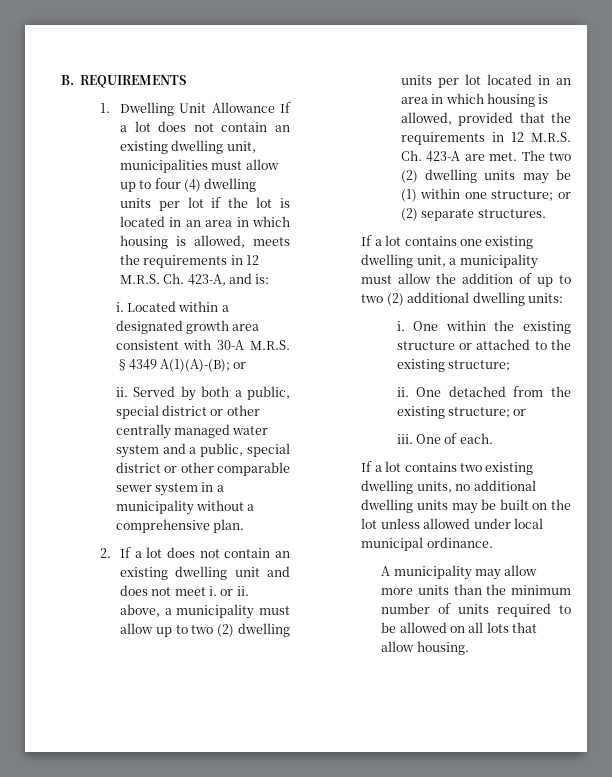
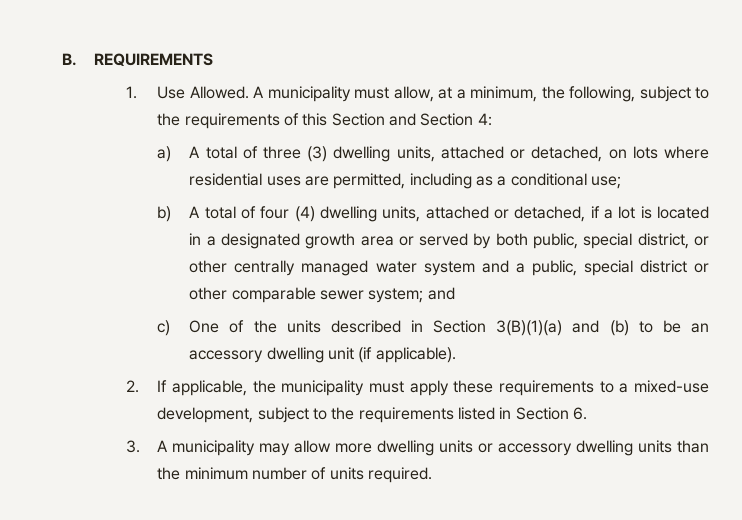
[119,102,291,116] [119,121,290,132] [119,140,256,154] [119,159,279,173] [119,178,257,192] [119,197,290,211] [119,216,290,227] [119,235,290,249] [119,254,260,268] [119,273,270,286] [115,301,229,312] [115,320,260,334] [115,339,290,350] [115,359,247,372] [115,386,176,397] Dwelling Unit Allowance If a lot does not contain an existing dwelling unit, municipalities must allow up to four (4) dwelling units per lot if the lot is located in an area in which housing is allowed, meets the requirements in 12 M.R.S. Ch. 423-A, and is: // i. Located within a designated growth area consistent with 30-A M.R.S. §4349 A(1)(A)-(B); or // ii. Served -> [157,86,710,102] [157,113,492,129] [157,146,710,162] [189,173,621,189] [157,206,709,222] [189,233,469,249] Use Allowed. A municipality must allow, at a minimum, the following, subject to the requirements of this Section and Section 4: // a) A total of three (3) dwelling units, attached or detached, on lots where residential uses are permitted, including as a conditional use; // b) A total of four (4) dwelling units, attached or detached, if a lot is located in a designated growth area or served
[234,386,291,400] [115,405,208,419] a public, special district -> [533,233,689,249] public, special district,
[155,482,224,496] [115,500,255,515] [115,519,245,533] [100,547,290,558] [119,566,290,580] [119,585,249,596] [119,604,290,619] [119,623,290,637] [400,74,571,88] [400,93,549,107] [400,112,571,126] [400,132,571,145] [400,150,571,162] [400,169,571,184] [400,188,571,202] [400,208,546,221] [361,235,534,249] [361,254,538,269] [361,273,571,287] [361,292,563,306] [396,320,571,334] [396,339,571,350] [396,359,511,372] [396,386,571,397] [396,406,527,419] [396,433,493,444] [361,461,534,475] [361,480,536,494] [361,499,571,514] [361,518,543,529] [361,537,493,551] system in a municipality without a comprehensive plan. // 2. If a lot does not contain an existing dwelling unit and does not meet i. or ii. above, a municipality must allow up to two (2) dwelling units per lot located in an area in which housing is allowed, provided that the requirements in 12 M.R.S. Ch. 423-A are met. The two (2) dwelling units may be (1) within one structure; or (2) separate structures. // If a lot contains one existing dwelling unit, a municipality must allow the addition of up to two (2) additional dwelling units: // i. One within the existing structure or attached to the existing structure; // ii. One detached from the existing structure; or // iii. One of each. // If a lot contains two existing dwelling units, no additional dwelling units may be built on the lot unless allowed under local municipal ordinance. // -> [368,287,455,303] [157,320,710,336] [189,347,456,363] [125,380,709,396] [157,407,587,423] [125,440,140,453] system; and // c) One of the units described in Section 3(B)(1)(a) and (b) to be an accessory dwelling unit (if applicable). // 2. If applicable, the municipality must apply these requirements to a mixed-use development, subject to the requirements listed in Section 6. // 3.
(414, 591) none -> [377,440,634,456] dwelling units or accessory dwelling
[497,603,571,617] [381,622,538,633] [381,641,469,655] required to be allowed on all lots that allow housing. -> [368,467,433,483] required.

